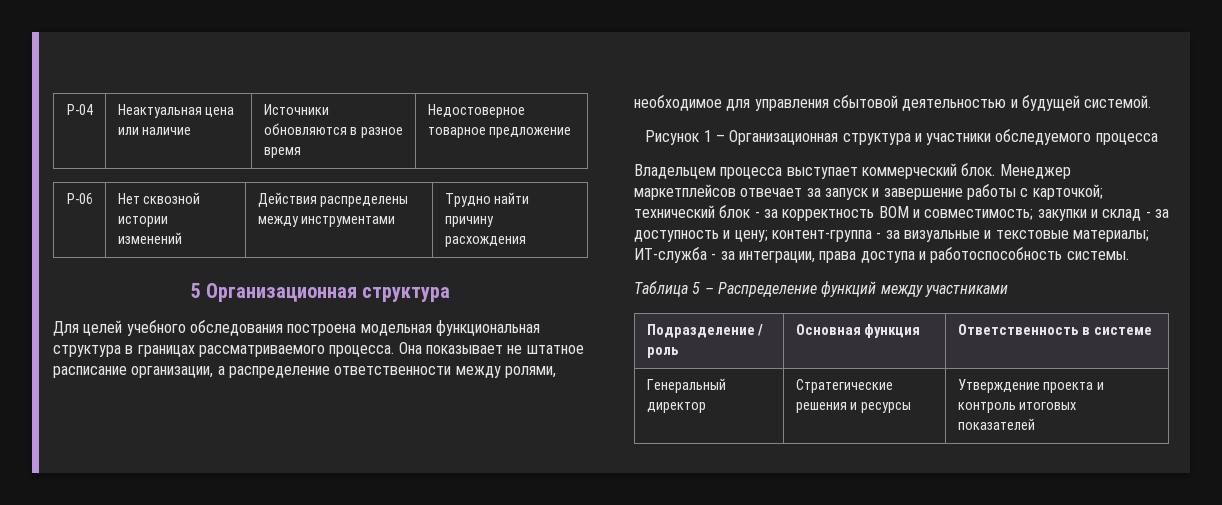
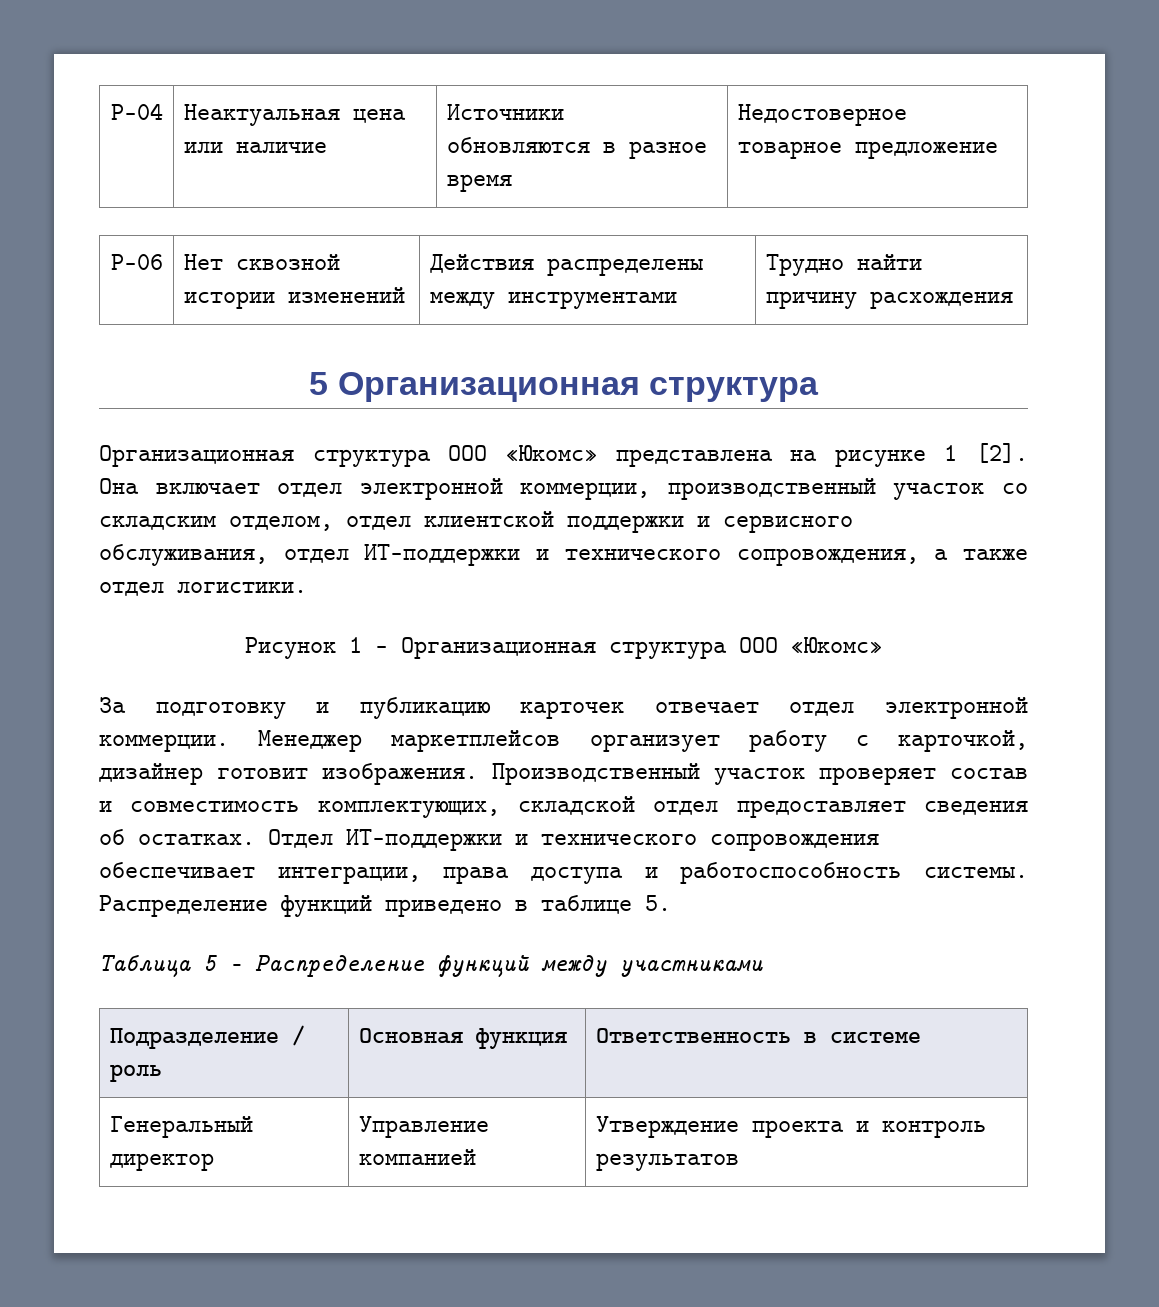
[53,320,540,336] [53,342,584,357] [53,366,556,378] [634,95,1152,111] Для целей учебного обследования построена модельная функциональная структура в границах рассматриваемого процесса. Она показывает не штатное расписание организации, а распределение ответственности между ролями, необходимое для управления сбытовой деятельностью и будущей системой. -> [99,443,1028,467] [99,478,1028,500] [99,511,853,533] [99,544,1028,566] [99,582,307,596] Организационная структура ООО «Юкомс» представлена на рисунке 1 [2]. Она включает отдел электронной коммерции, производственный участок со складским отделом, отдел клиентской поддержки и сервисного обслуживания, отдел ИТ-поддержки и технического сопровождения, а также отдел логистики.
[914,129,1158,145] [634,163,1071,179] [634,184,1103,200] [634,205,1169,221] [634,230,1149,242] [634,247,735,263] и участники обследуемого процесса // Владельцем процесса выступает коммерческий блок. Менеджер маркетплейсов отвечает за запуск и завершение работы с карточкой; технический блок - за корректность BOM и совместимость; закупки и склад - за доступность и цену; контент-группа - за визуальные и текстовые материалы; ИТ-служба - за -> [739,637,882,653] [99,697,1028,719] [99,730,1028,752] [99,763,1028,785] [99,796,1028,818] [99,829,879,851] [99,862,255,878] ООО «Юкомс» // За подготовку и публикацию карточек отвечает отдел электронной коммерции. Менеджер маркетплейсов организует работу с карточкой, дизайнер готовит изображения. Производственный участок проверяет состав и совместимость комплектующих, складской отдел предоставляет сведения об остатках. Отдел ИТ-поддержки и технического сопровождения обеспечивает
(1129, 255) none -> [99,895,671,917] Распределение функций приведено в таблице 5.
[795,379,893,393] [795,402,912,413] Стратегические решения и ресурсы -> [358,1116,489,1138] [358,1149,476,1165] Управление компанией
[1019,402,1077,410] [957,418,1035,430] итоговых показателей -> [595,1153,739,1171] результатов

